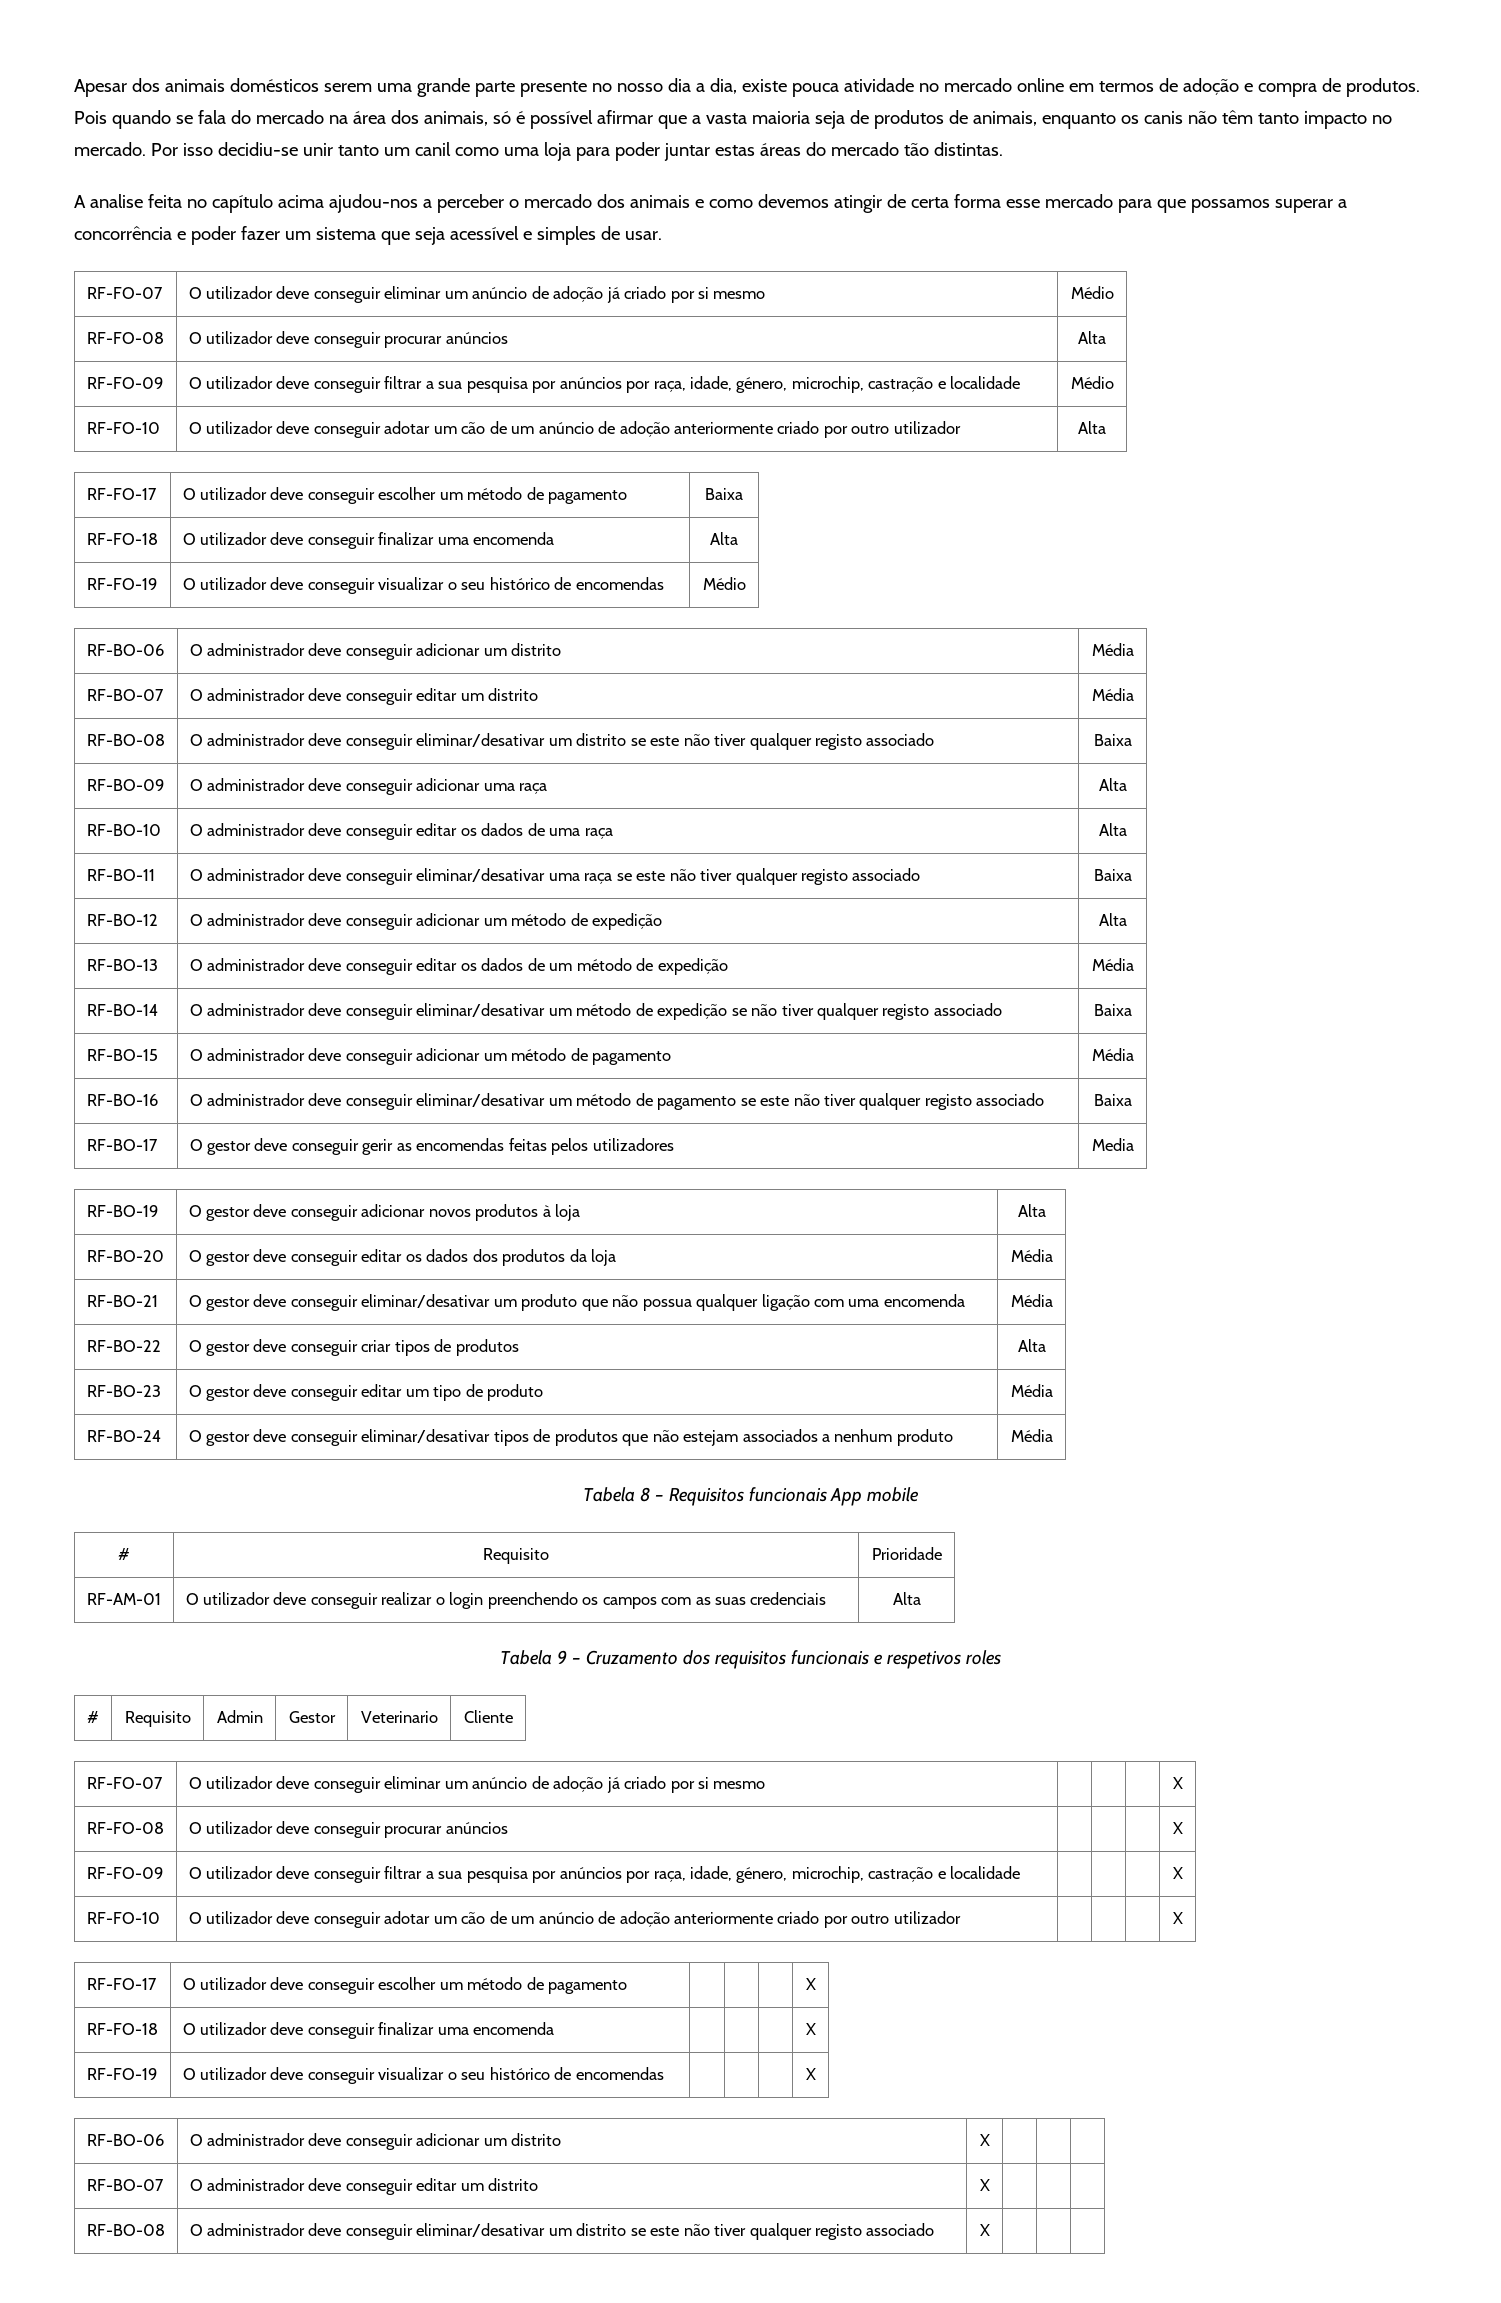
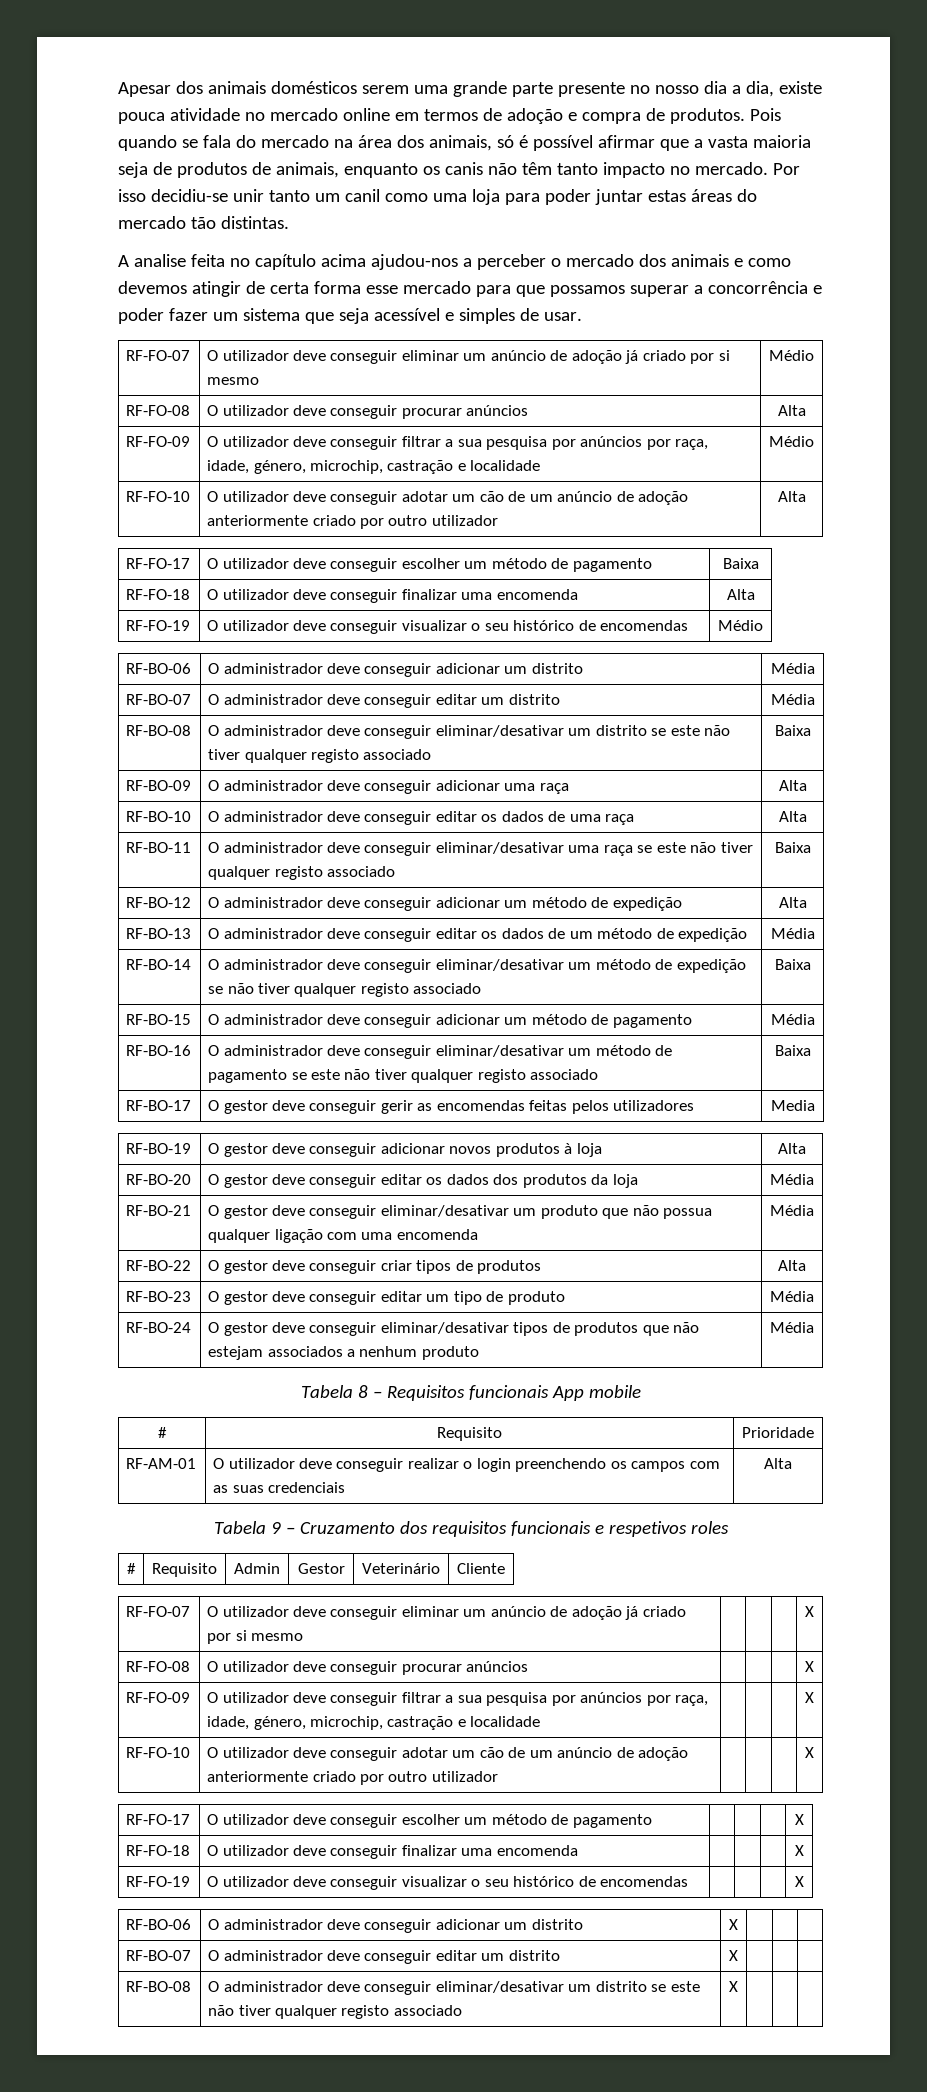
[360,1711,438,1723] Veterinario -> [362,1563,440,1574] Veterinário

